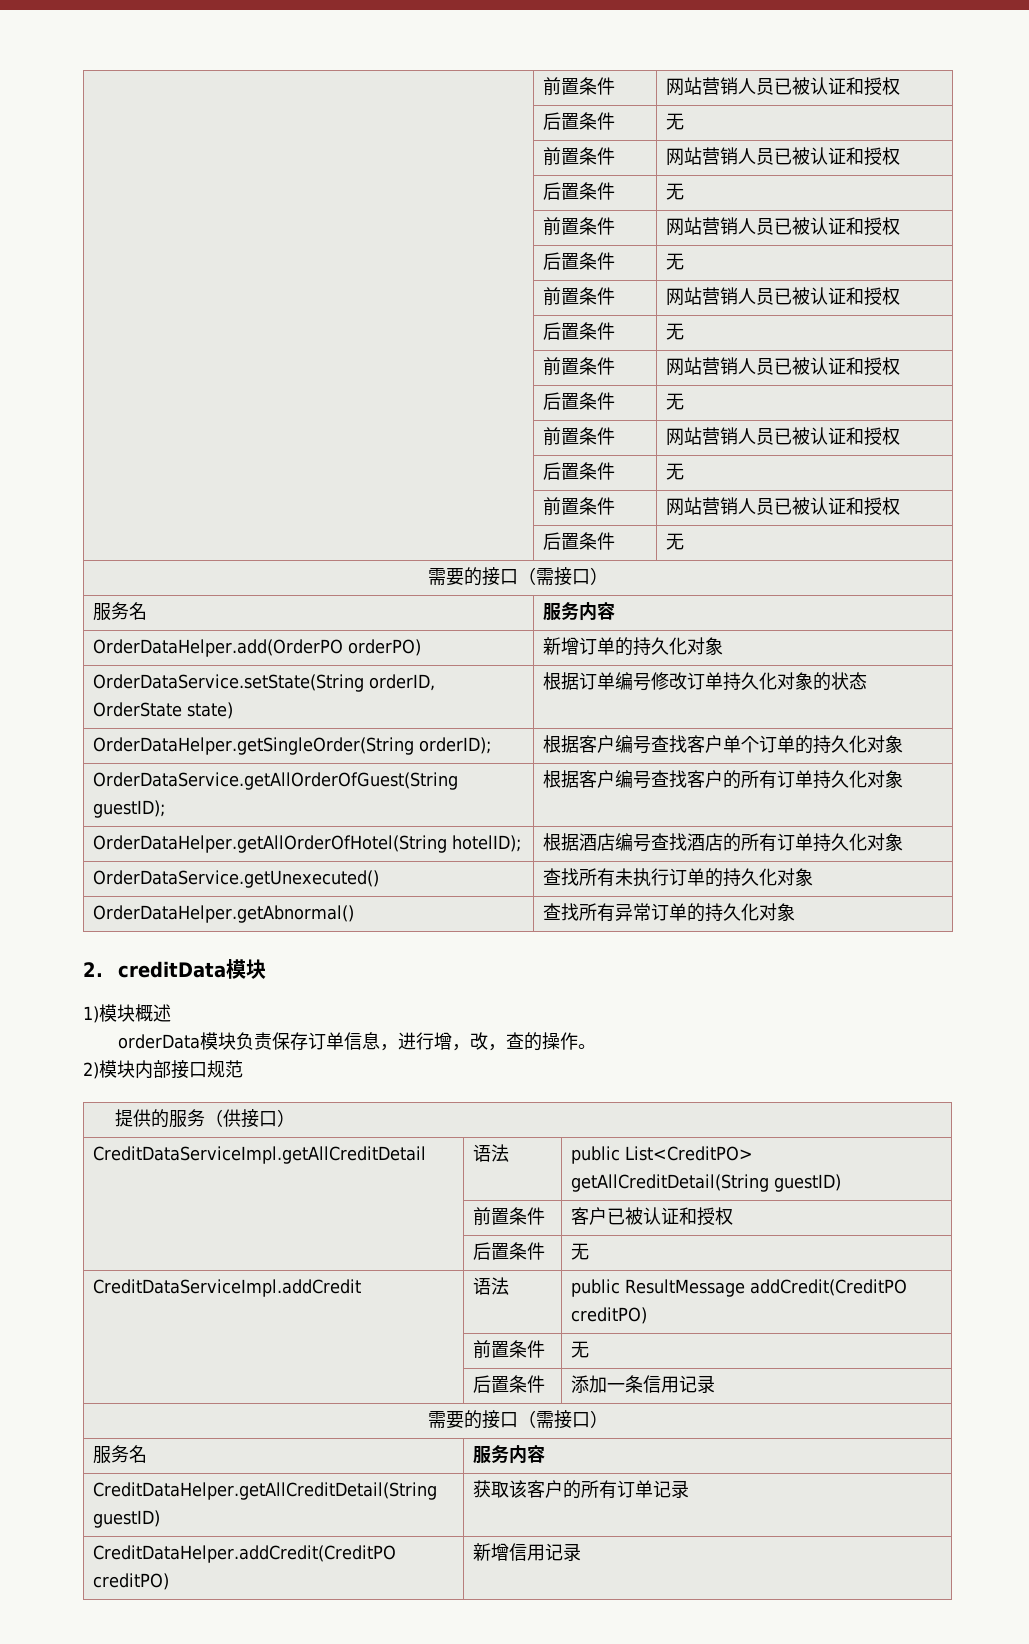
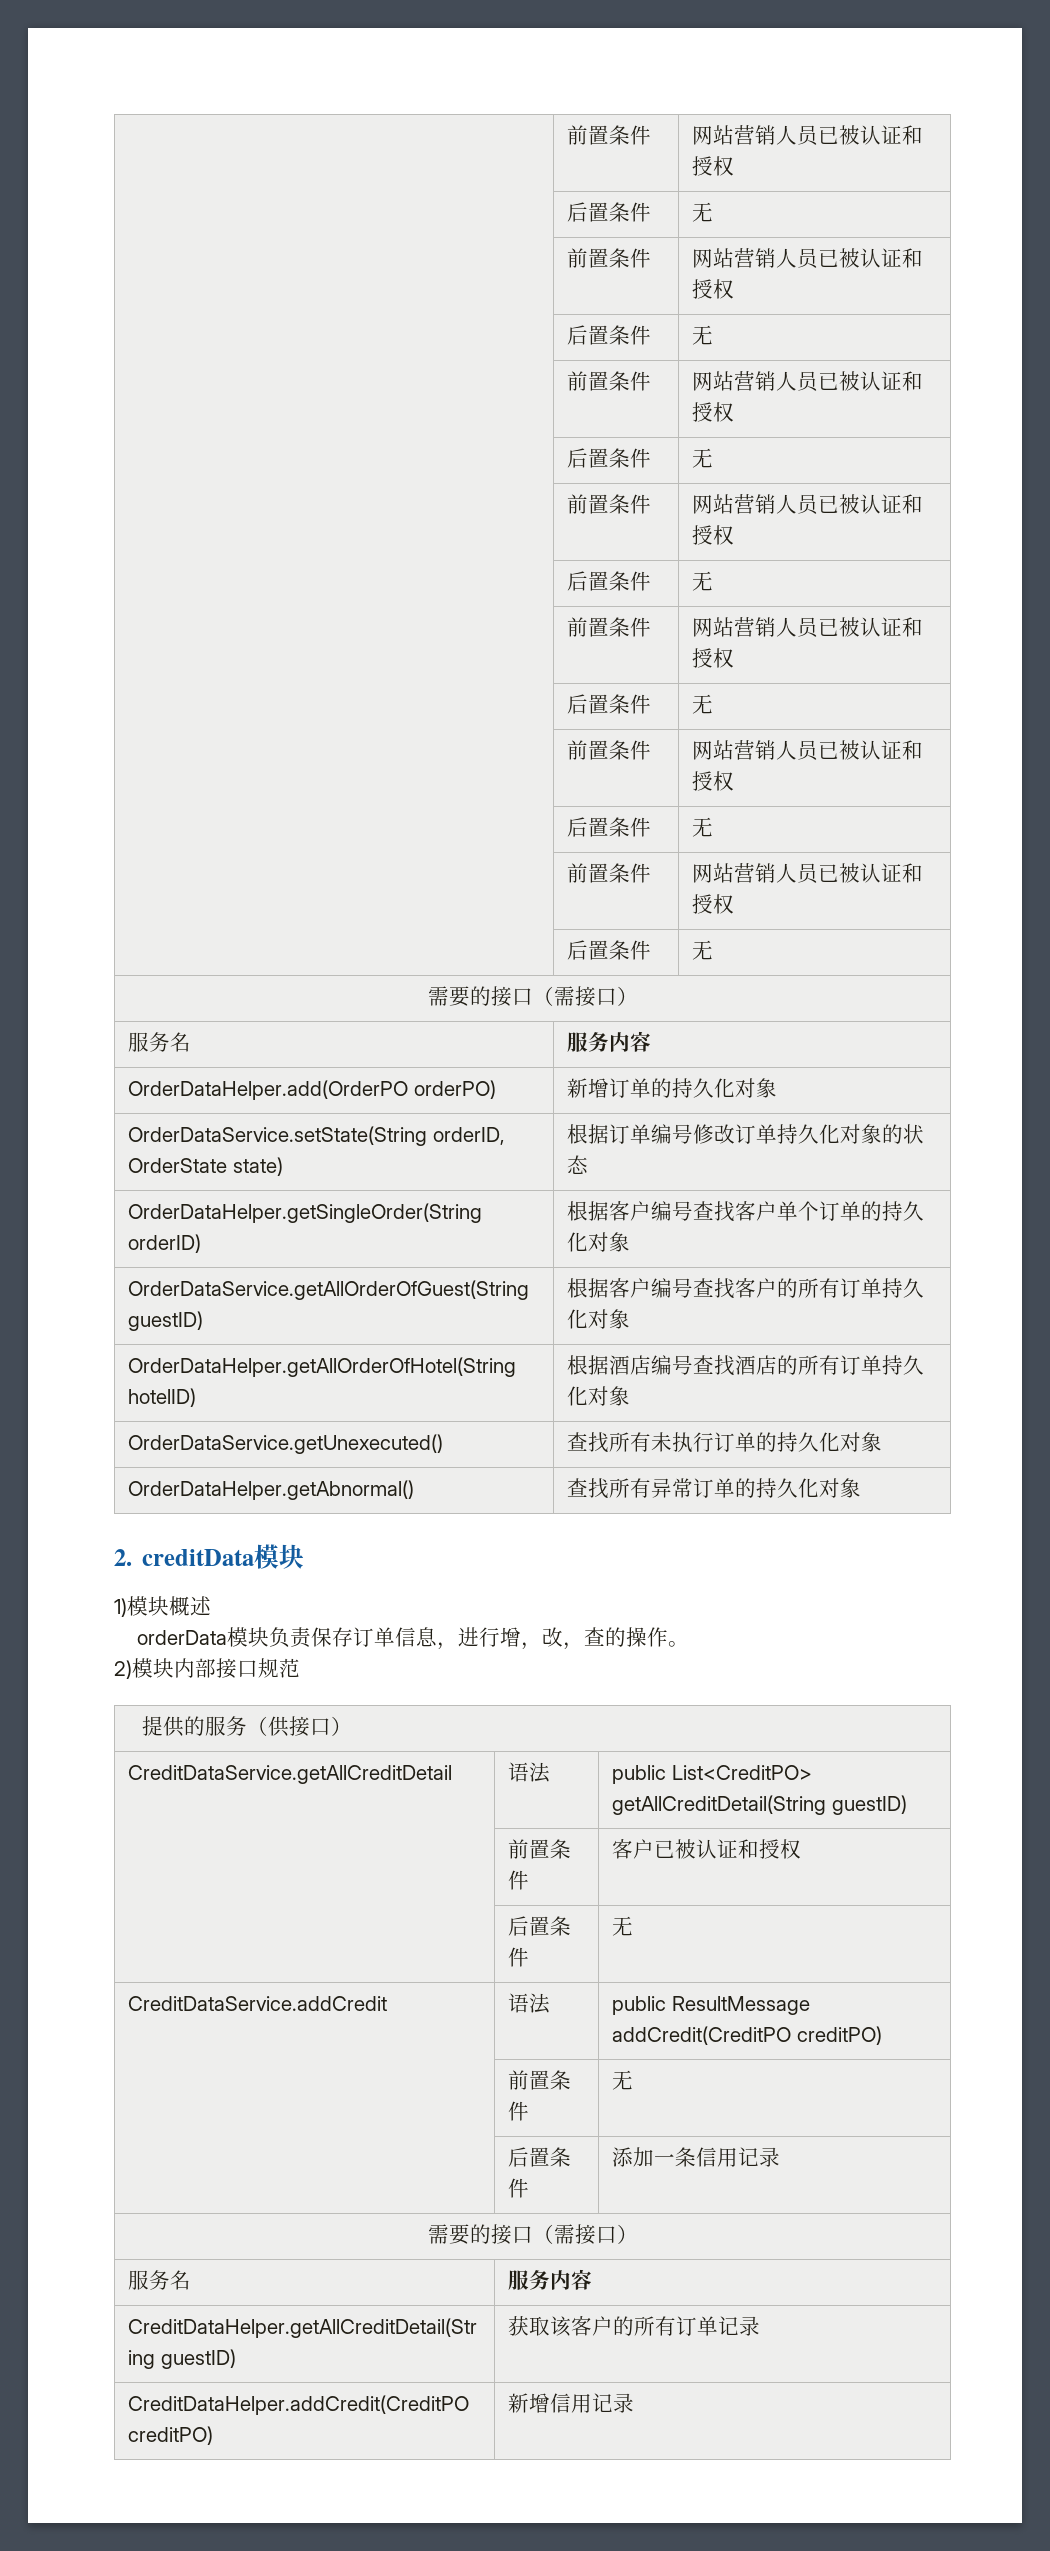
[419,737,492,754] orderID); -> [128,1234,202,1253] orderID)
[93,800,166,818] guestID); -> [128,1311,204,1331] guestID)
[452,835,522,852] hotelID); -> [128,1388,197,1407] hotelID)
[93,1146,427,1164] CreditDataServiceImpl.getAllCreditDetail -> [128,1765,453,1784] CreditDataService.getAllCreditDetail
[93,1279,362,1297] CreditDataServiceImpl.addCredit -> [128,1996,388,2011] CreditDataService.addCredit

